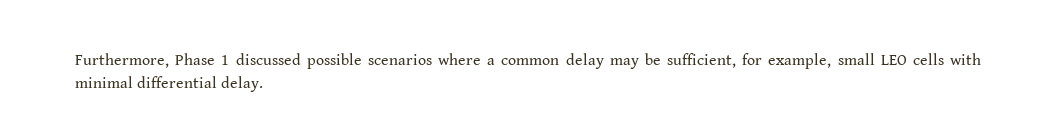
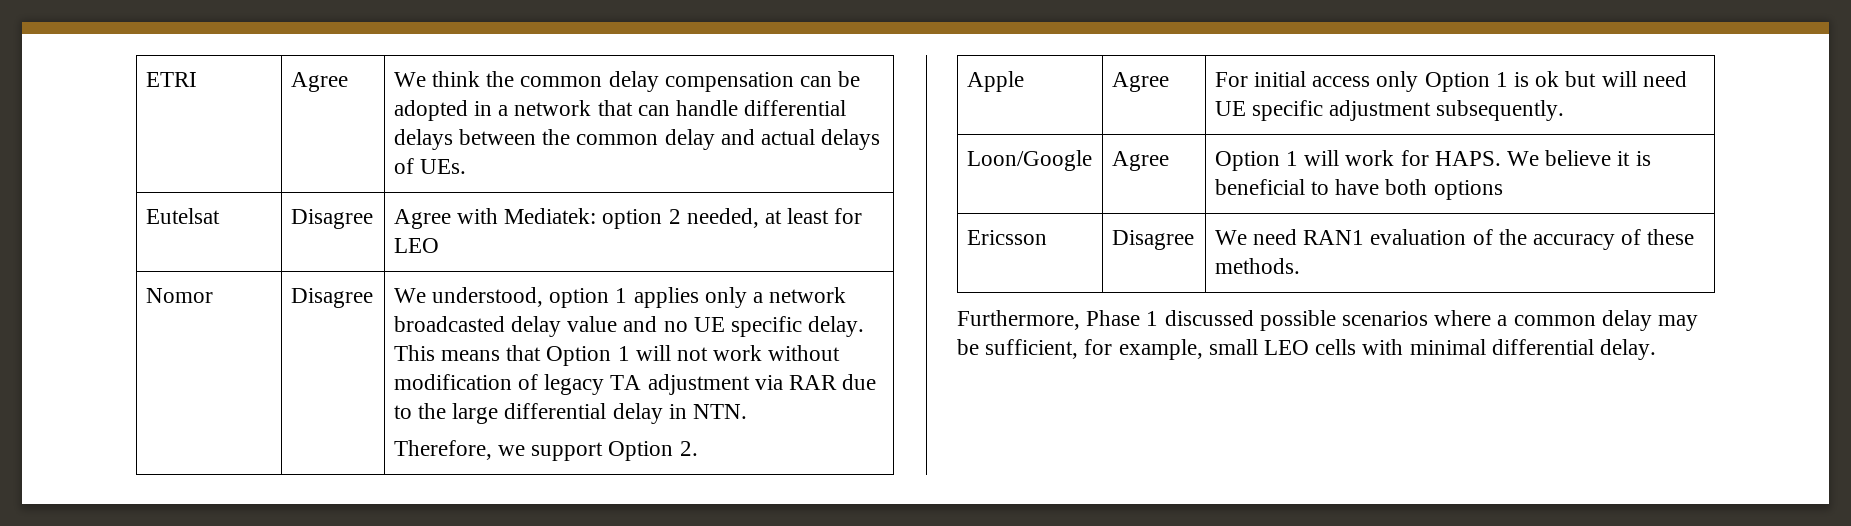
(75, 60) none -> [145,72,197,87] [290,72,348,92] [393,71,861,92] [393,100,847,121] [393,129,881,150] [393,158,466,174] [145,208,220,224] [290,209,373,229] [393,208,863,229] [393,238,439,253] [145,288,213,303] [290,288,373,308] [393,287,847,308] [393,316,865,337] [393,345,841,366] [393,374,877,395] [393,403,748,424] [393,440,698,461] [966,71,1024,92] [1111,72,1169,92] [1214,71,1687,92] [1214,100,1565,121] [966,150,1092,171] [1111,151,1169,171] [1214,150,1651,171] [1214,179,1503,200] [966,230,1047,245] [1111,230,1194,250] [1214,229,1695,250] [1214,258,1300,274] ETRI | Agree | We think the common delay compensation can be adopted in a network that can handle differential delays between the common delay and actual delays of UEs. // Eutelsat | Disagree | Agree with Mediatek: option 2 needed, at least for LEO // Nomor | Disagree | We understood, option 1 applies only a network broadcasted delay value and no UE specific delay. This means that Option 1 will not work without modification of legacy TA adjustment via RAR due to the large differential delay in NTN. // Therefore, we support Option 2. // Apple | Agree | For initial access only Option 1 is ok but will need UE specific adjustment subsequently. // Loon/Google | Agree | Option 1 will work for HAPS. We believe it is beneficial to have both options // Ericsson | Disagree | We need RAN1 evaluation of the accuracy of these methods. //

